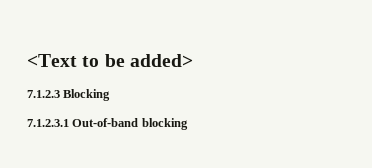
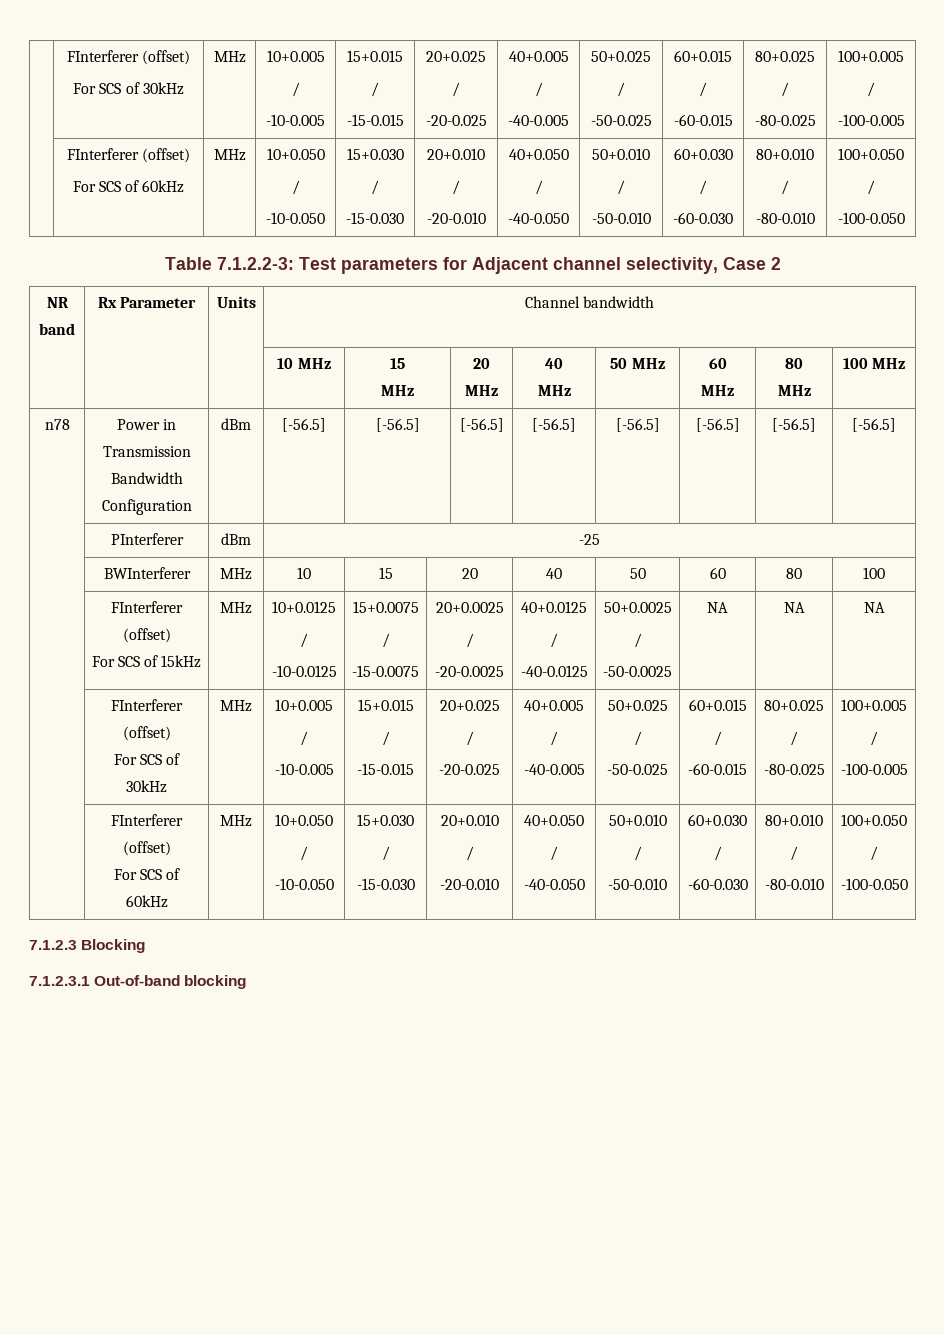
[27,54,193,67] <Text to be added> -> [66,50,191,65] [73,82,184,95] [213,51,246,63] [266,50,325,62] [291,82,300,97] [266,114,325,126] [347,50,403,62] [371,82,379,97] [346,114,404,126] [426,51,486,62] [452,82,460,97] [425,115,487,126] [508,51,569,62] [534,82,543,97] [508,115,569,126] [591,51,651,62] [617,82,625,97] [590,115,652,126] [674,50,732,62] [699,82,707,97] [673,114,733,126] [755,51,815,62] [781,82,789,97] [754,115,816,126] [838,50,904,62] [867,82,875,97] [837,114,905,126] [66,148,191,163] [72,180,185,193] [213,149,246,161] [266,148,325,160] [291,180,300,195] [266,212,325,224] [346,148,404,160] [371,180,379,195] [346,212,404,224] [427,148,485,160] [452,180,460,195] [426,212,486,224] [508,149,569,160] [534,180,543,195] [508,213,569,224] [592,148,650,160] [617,180,625,195] [591,212,651,224] [673,148,733,160] [699,180,707,195] [673,212,733,224] [756,148,814,160] [781,180,789,195] [755,212,815,224] [838,148,904,160] [867,180,875,195] [837,212,905,224] [164,257,781,274] [46,297,69,308] [39,323,75,335] [97,297,197,308] [216,296,256,308] [524,296,655,308] [277,358,331,369] [390,358,405,369] [381,385,414,396] [473,358,490,369] [465,385,498,396] [545,358,563,369] [537,385,571,396] [610,358,665,369] [708,358,727,369] [701,385,734,396] [785,358,803,369] [777,385,811,396] [842,358,906,369] [44,419,70,430] [116,419,177,430] [102,446,191,457] [110,472,183,484] [101,499,192,515] [221,418,251,430] [282,418,326,432] [375,418,420,432] [459,418,504,432] [532,418,576,432] [615,418,660,432] [695,418,740,432] [772,418,816,432] [852,418,896,432] [110,533,184,545] [221,533,251,545] [579,534,600,545] [103,567,191,579] [220,568,252,580] [297,567,311,579] [378,567,393,579] [461,568,478,579] [546,568,562,579] [629,568,646,579] [709,567,726,579] [786,568,802,579] [863,567,885,579] [111,601,183,613] [122,628,171,643] [91,655,202,668] [220,602,252,614] [272,601,336,613] [300,633,308,648] [271,665,337,677] [352,601,419,613] [381,633,390,648] [352,665,419,677] [435,602,504,613] [465,633,474,648] [435,666,504,677] [521,601,587,613] [550,633,558,648] [520,665,588,677] [603,602,672,613] [633,633,642,648] [603,666,672,677] [707,602,728,613] [783,602,805,613] [863,602,885,613] [111,699,183,711] [122,726,171,741] [113,753,181,765] [126,780,167,793] [220,700,252,712] [275,699,333,711] [300,731,308,746] [274,763,334,775] [357,699,414,711] [381,731,390,746] [357,763,414,775] [439,700,500,711] [465,731,474,746] [439,764,500,775] [524,700,584,711] [550,731,558,746] [523,764,585,775] [607,700,668,711] [633,731,642,746] [607,764,668,775] [688,699,747,711] [713,731,722,746] [688,763,747,775] [764,700,824,711] [790,731,798,746] [763,764,825,775] [841,699,907,711] [870,731,878,746] [840,763,908,775] [111,814,183,826] [122,841,171,856] [113,868,181,880] [125,895,168,908] [220,815,252,827] [275,814,333,826] [300,846,308,861] [274,878,334,890] [357,814,414,826] [381,846,390,861] [356,878,415,890] [440,814,499,826] [465,846,474,861] [440,878,499,890] [524,815,584,826] [550,846,558,861] [523,879,585,890] [608,814,667,826] [633,846,642,861] [608,878,667,890] [688,814,747,826] [713,846,722,861] [687,878,748,890] [765,814,823,826] [790,846,798,861] [764,878,824,890] [841,814,907,826] [870,846,878,861] [840,878,908,890] | FInterferer (offset) // For SCS of 30kHz | MHz | 10+0.005 // / // -10-0.005 | 15+0.015 // / // -15-0.015 | 20+0.025 // / // -20-0.025 | 40+0.005 // / // -40-0.005 | 50+0.025 // / // -50-0.025 | 60+0.015 // / // -60-0.015 | 80+0.025 // / // -80-0.025 | 100+0.005 // / // -100-0.005 // | FInterferer (offset) // For SCS of 60kHz | MHz | 10+0.050 // / // -10-0.050 | 15+0.030 // / // -15-0.030 | 20+0.010 // / // -20-0.010 | 40+0.050 // / // -40-0.050 | 50+0.010 // / // -50-0.010 | 60+0.030 // / // -60-0.030 | 80+0.010 // / // -80-0.010 | 100+0.050 // / // -100-0.050 // Table 7.1.2.2-3: Test parameters for Adjacent channel selectivity, Case 2 // NR band | Rx Parameter | Units | Channel bandwidth // | | | 10 MHz | 15 // MHz | 20 MHz | 40 // MHz | 50 MHz | 60 // MHz | 80 // MHz | 100 MHz // n78 | Power in Transmission Bandwidth Configuration | dBm | [-56.5] | [-56.5] | [-56.5] | [-56.5] | [-56.5] | [-56.5] | [-56.5] | [-56.5] // | PInterferer | dBm | -25 // | BWInterferer | MHz | 10 | 15 | 20 | 40 | 50 | 60 | 80 | 100 // | FInterferer (offset) // For SCS of 15kHz | MHz | 10+0.0125 // / // -10-0.0125 | 15+0.0075 // / // -15-0.0075 | 20+0.0025 // / // -20-0.0025 | 40+0.0125 // / // -40-0.0125 | 50+0.0025 // / // -50-0.0025 | NA | NA | NA // | FInterferer (offset) // For SCS of 30kHz | MHz | 10+0.005 // / // -10-0.005 | 15+0.015 // / // -15-0.015 | 20+0.025 // / // -20-0.025 | 40+0.005 // / // -40-0.005 | 50+0.025 // / // -50-0.025 | 60+0.015 // / // -60-0.015 | 80+0.025 // / // -80-0.025 | 100+0.005 // / // -100-0.005 // | FInterferer (offset) // For SCS of 60kHz | MHz | 10+0.050 // / // -10-0.050 | 15+0.030 // / // -15-0.030 | 20+0.010 // / // -20-0.010 | 40+0.050 // / // -40-0.050 | 50+0.010 // / // -50-0.010 | 60+0.030 // / // -60-0.030 | 80+0.010 // / // -80-0.010 | 100+0.050 // / // -100-0.050

